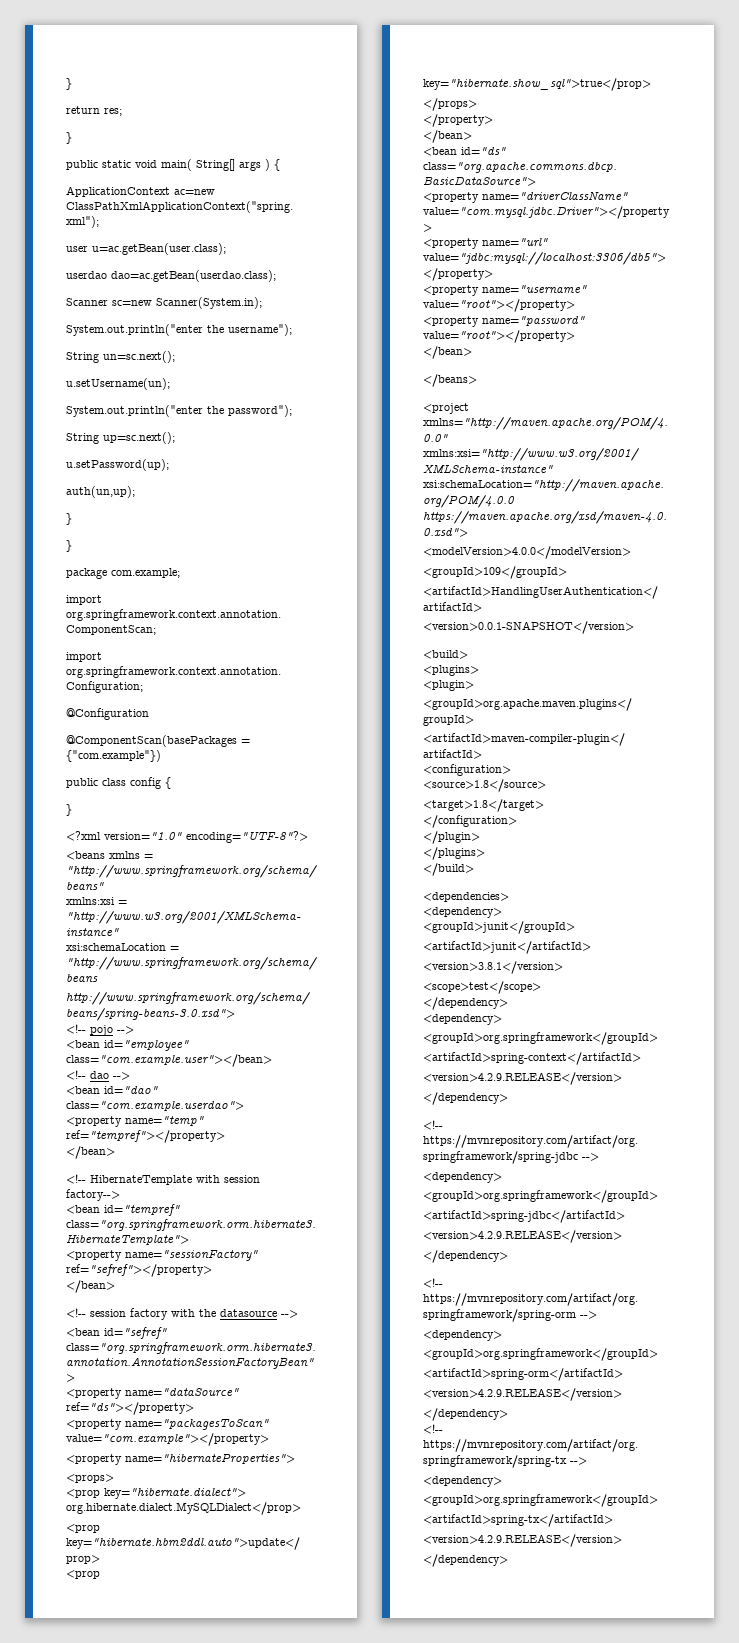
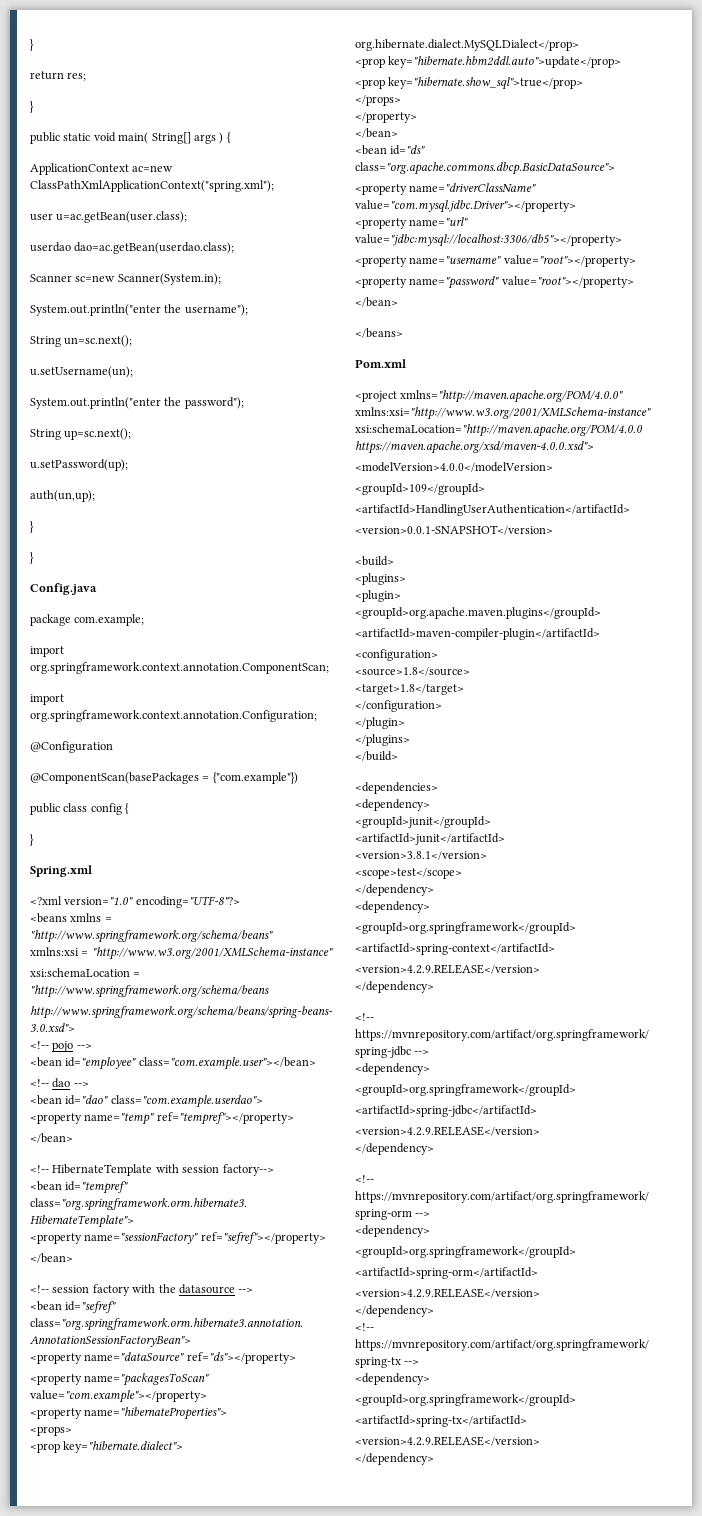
(72, 546) none -> [30,583,97,595] // Config.java
(72, 810) none -> [30,865,92,877] // Spring.xml
(477, 380) none -> [355,359,406,368] // Pom.xml

